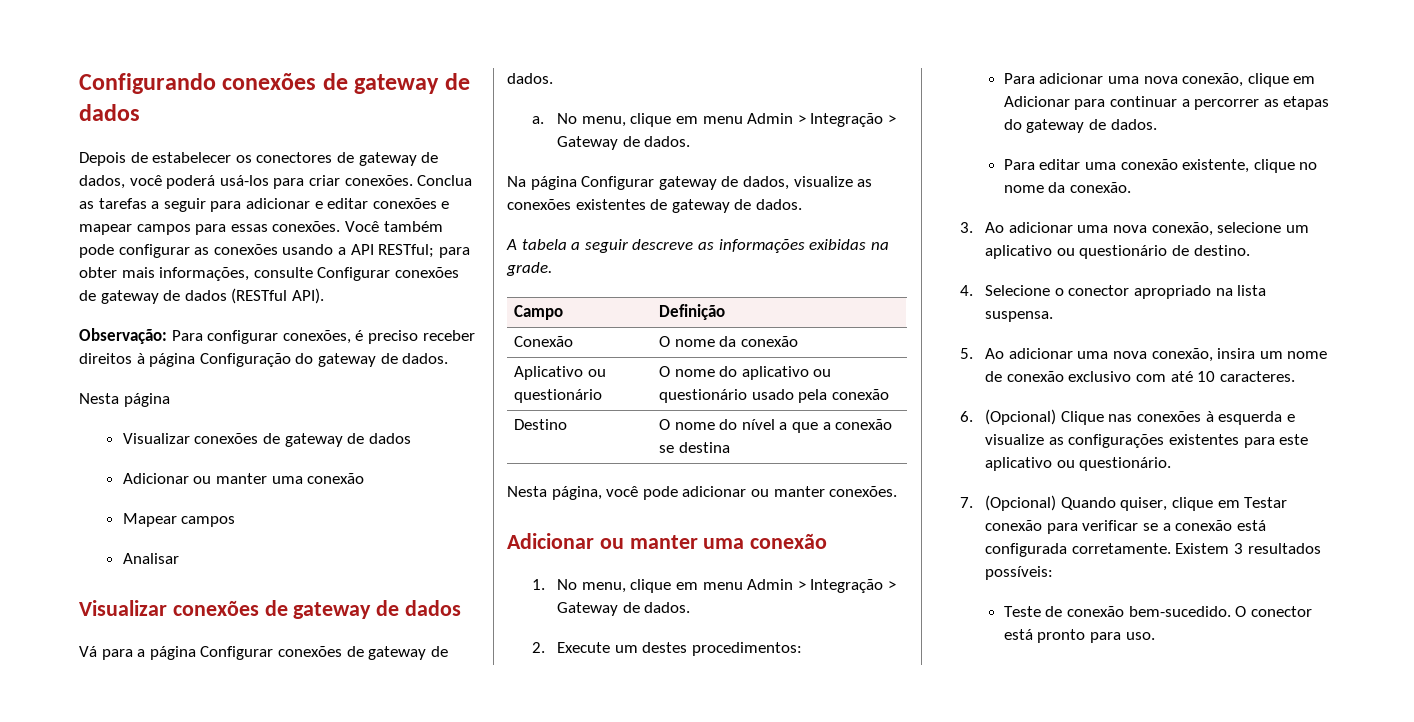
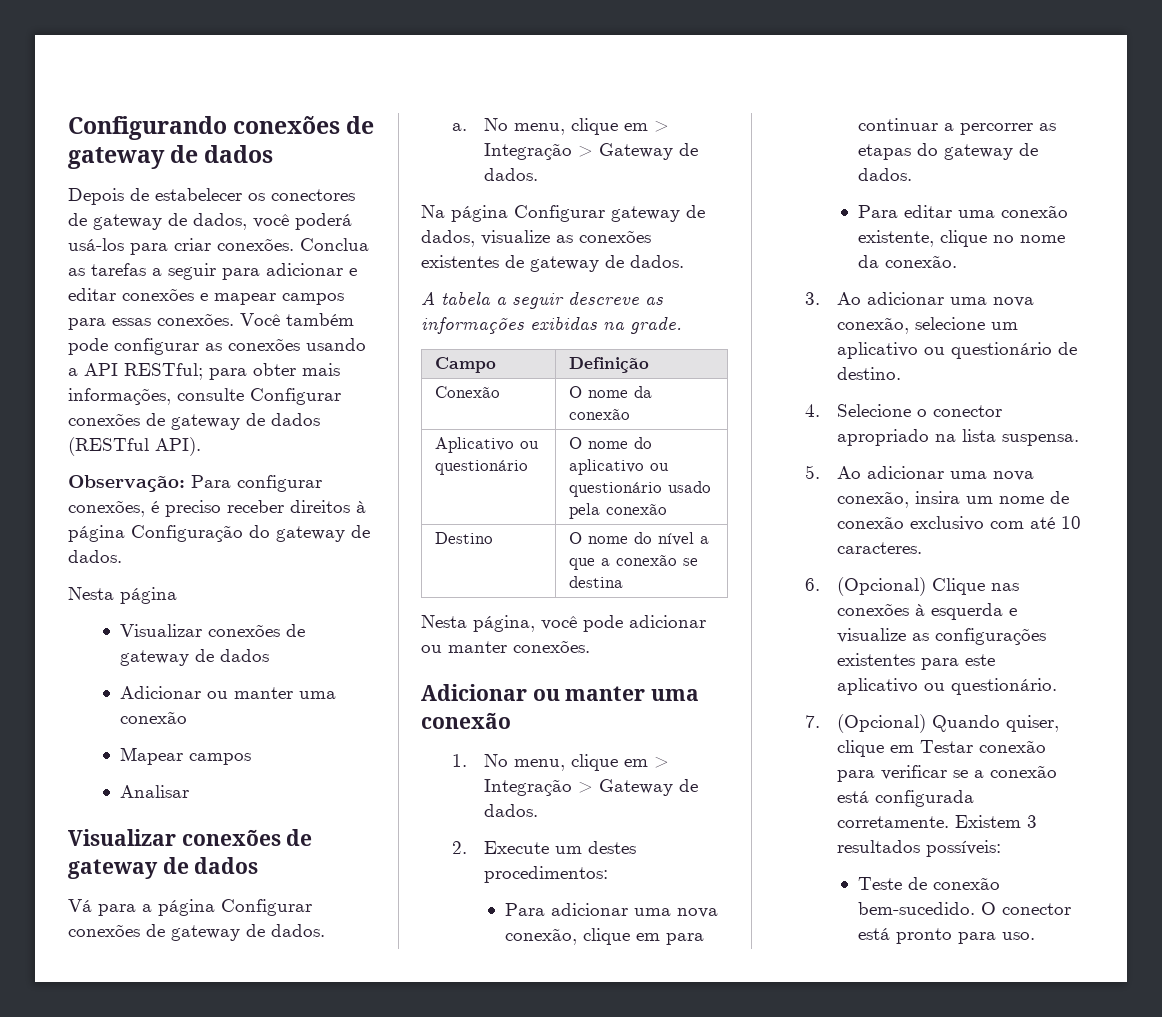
[702,113,794,124] menu Admin -> (648, 127) none
[702,579,794,590] menu Admin -> (648, 763) none
[1003,96,1070,107] Adicionar -> (660, 937) none

